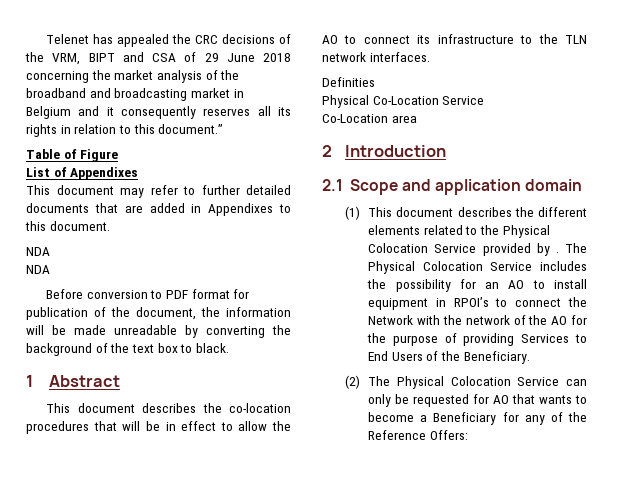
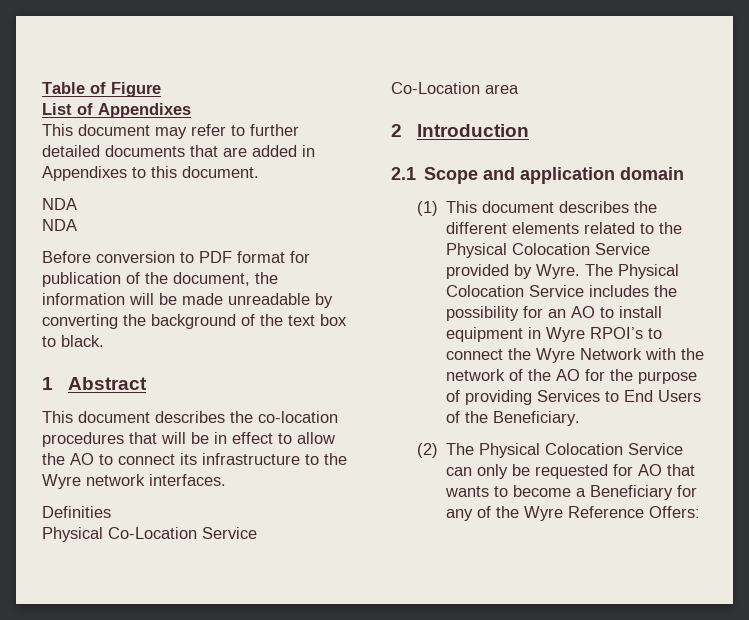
[46,34,291,47] [25,52,291,65] [26,70,240,83] [26,88,244,101] [26,106,291,119] [26,124,224,137] Telenet has appealed the CRC decisions of the VRM, BIPT and CSA of 29 June 2018 concerning the market analysis of the broadband and broadcasting market in Belgium and it consequently reserves all its rights in relation to this document.” // -> (42, 88) none
[565,35,587,44] TLN -> [42,474,81,489] Wyre
[555,252,559,253] . -> [536,264,581,279] Wyre.
(446, 302) none -> [546,327,586,342] Wyre
(587, 302) none -> [536,348,576,363] Wyre
(587, 417) none -> [524,506,564,521] Wyre

